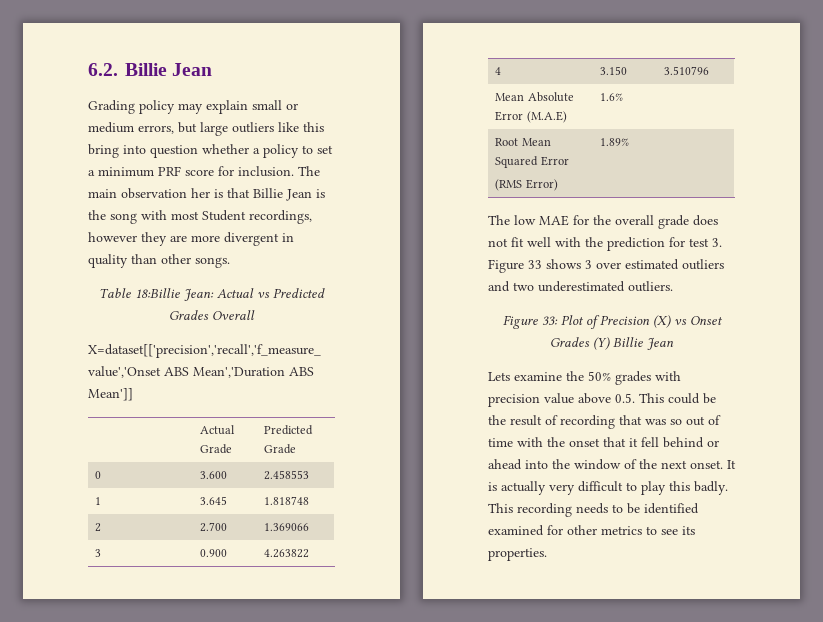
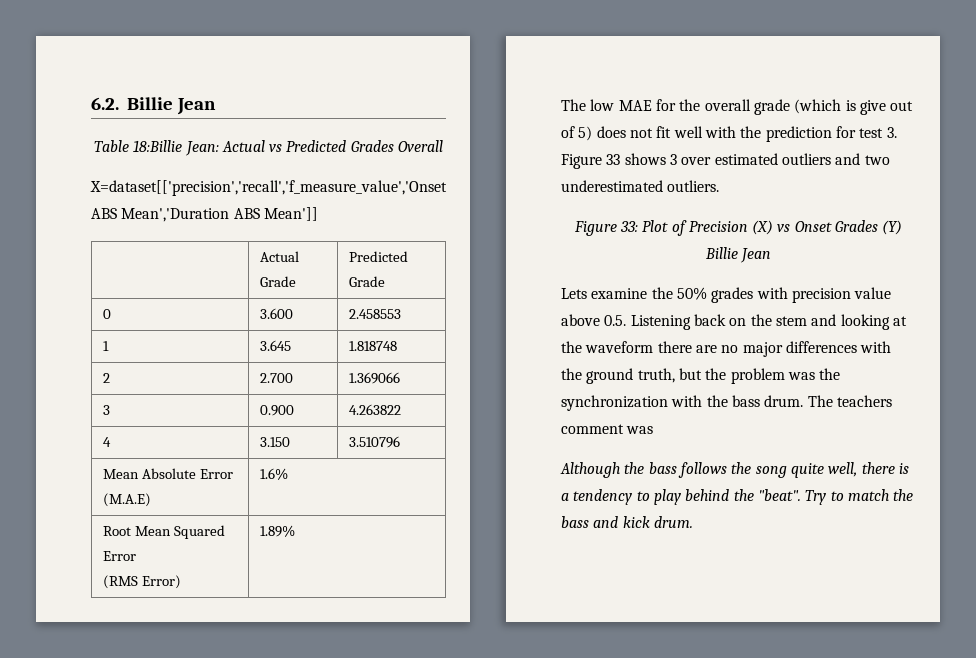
[88,100,298,114] [88,122,324,136] [88,144,333,158] [88,166,320,177] [88,188,325,201] [88,210,312,224] [88,232,294,246] [88,254,230,268] // Grading policy may explain small or medium errors, but large outliers like this bring into question whether a policy to set a minimum PRF score for inclusion. The main observation her is that Billie Jean is the song with most Student recordings, however they are more divergent in quality than other songs. -> (216, 106) none
(689, 222) none -> [794,99,914,115] [561,126,593,141] (which is give out of 5)
[639,393,716,404] [488,415,721,429] [488,437,719,448] [488,459,736,470] [488,481,728,495] [488,503,699,517] [488,525,695,536] [488,548,547,561] This could be the result of recording that was so out of time with the onset that it fell behind or ahead into the window of the next onset. It is actually very difficult to play this badly. This recording needs to be identified examined for other metrics to see its properties. -> [630,314,907,330] [561,341,892,357] [561,368,841,384] [561,395,892,411] [561,424,654,434] [560,462,909,478] [561,489,914,505] [561,516,693,528] Listening back on the stem and looking at the waveform there are no major differences with the ground truth, but the problem was the synchronization with the bass drum. The teachers comment was // Although the bass follows the song quite well, there is a tendency to play behind the "beat". Try to match the bass and kick drum.

